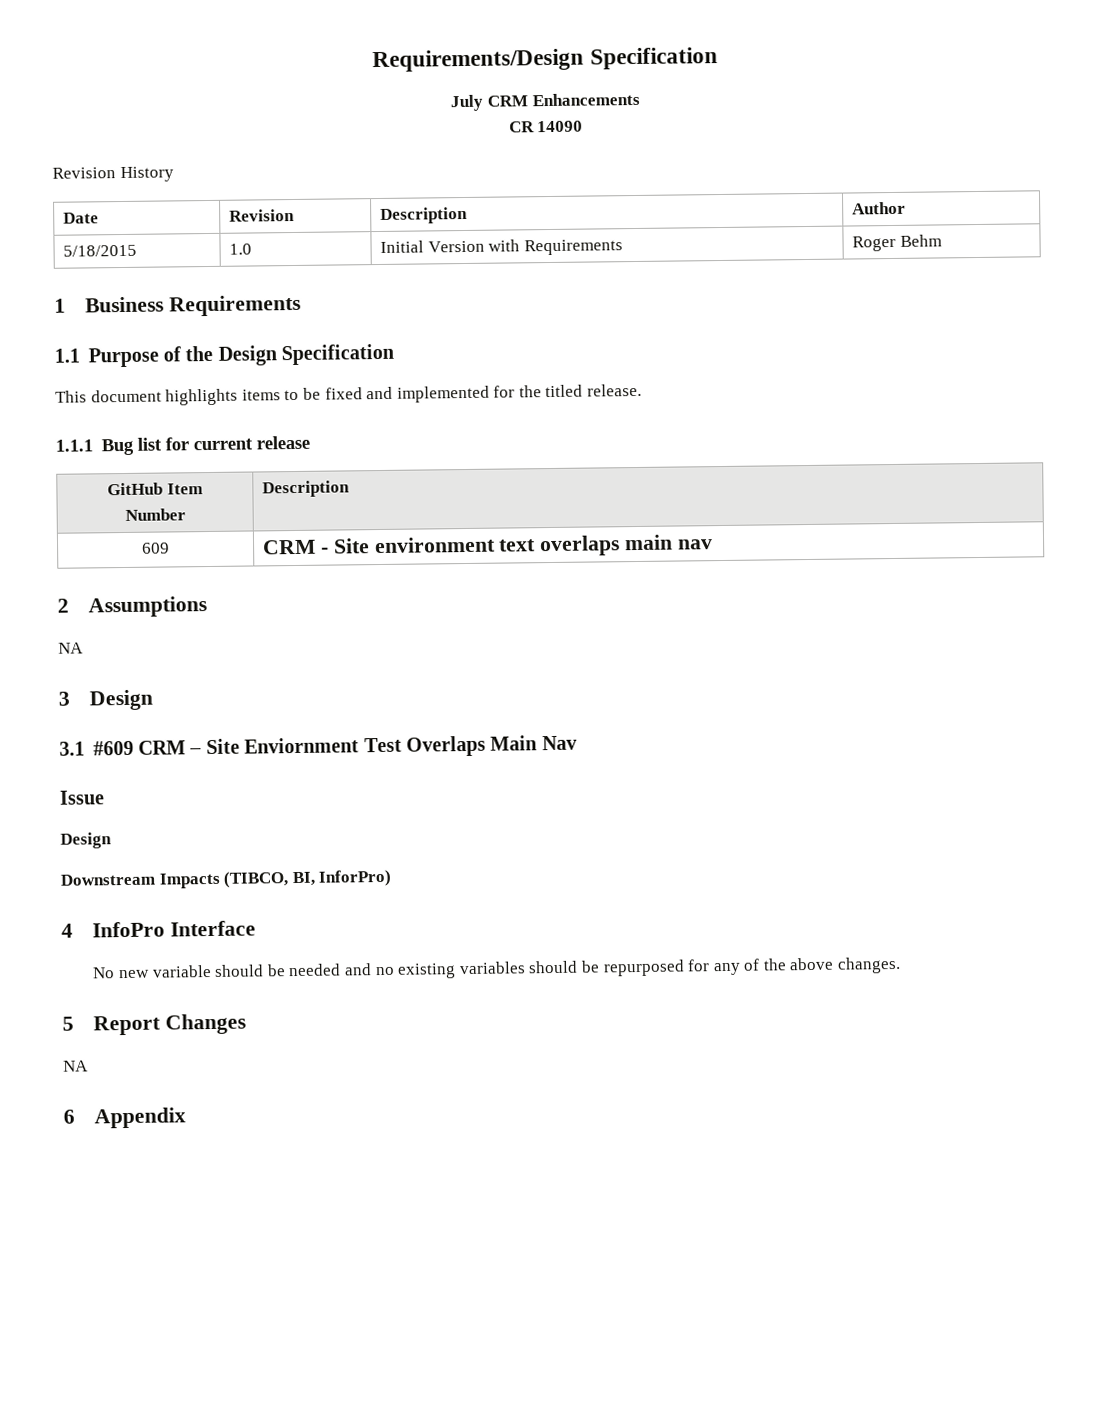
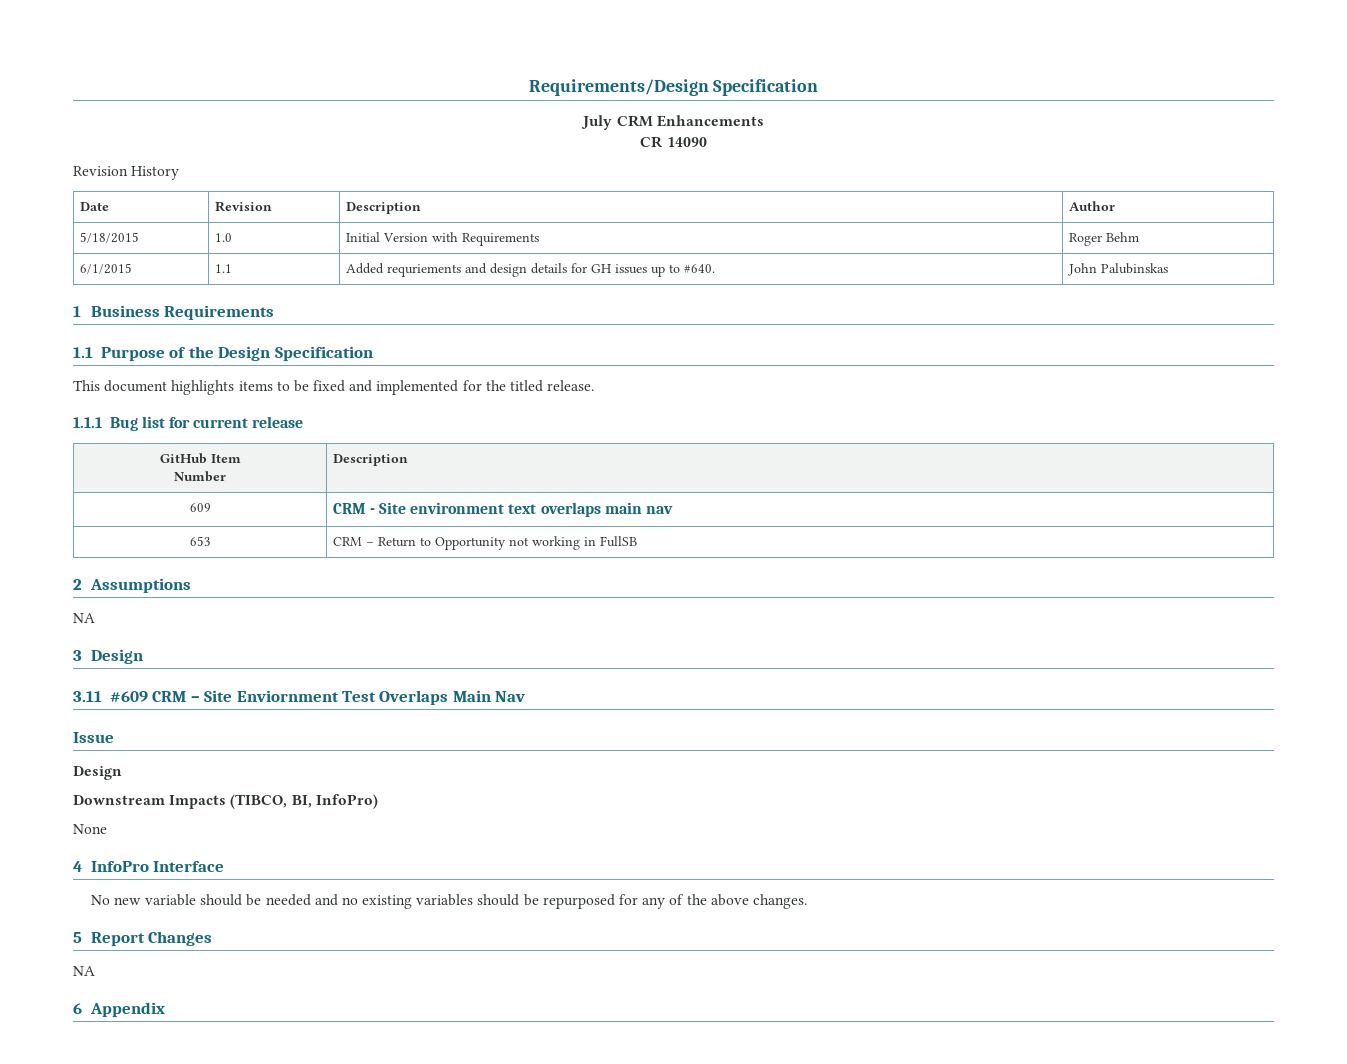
(942, 240) none -> [79,263,132,274] [214,264,232,273] [345,263,715,277] [1067,263,1168,276] // 6/1/2015 | 1.1 | Added requriements and design details for GH issues up to #640. | John Palubinskas
(713, 544) none -> [189,536,211,546] [332,536,637,550] // 653 | CRM – Return to Opportunity not working in FullSB
[59,741,85,756] 3.1 -> [73,691,102,702] 3.11
[318,869,393,887] InforPro) -> [315,794,378,809] [73,824,107,834] InfoPro) // None

